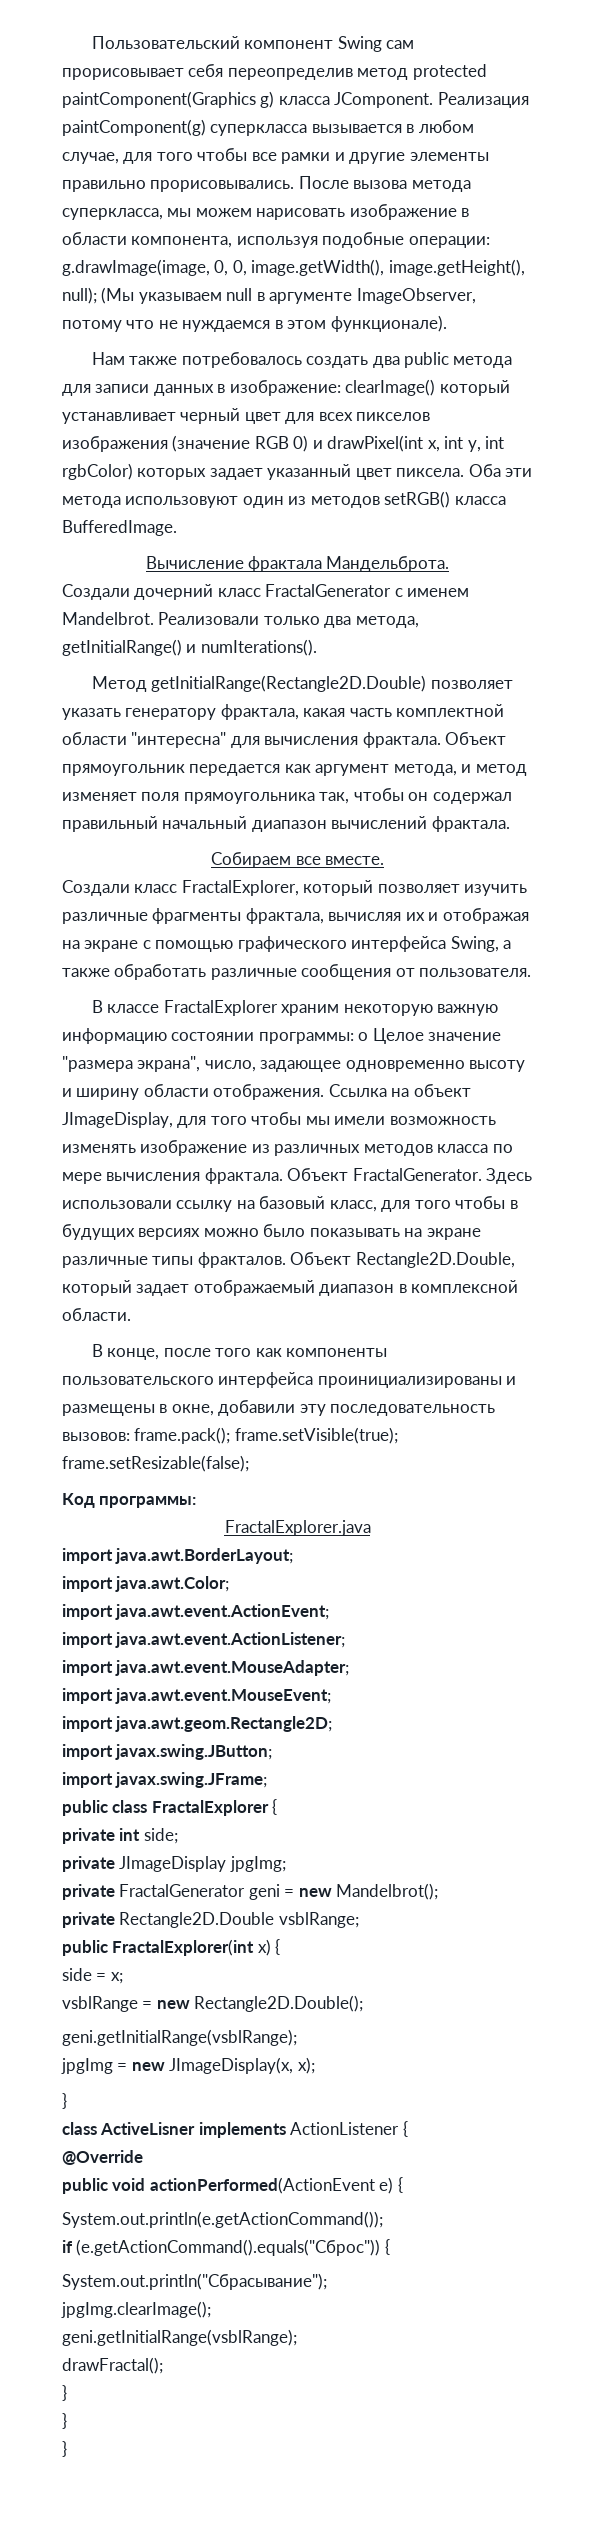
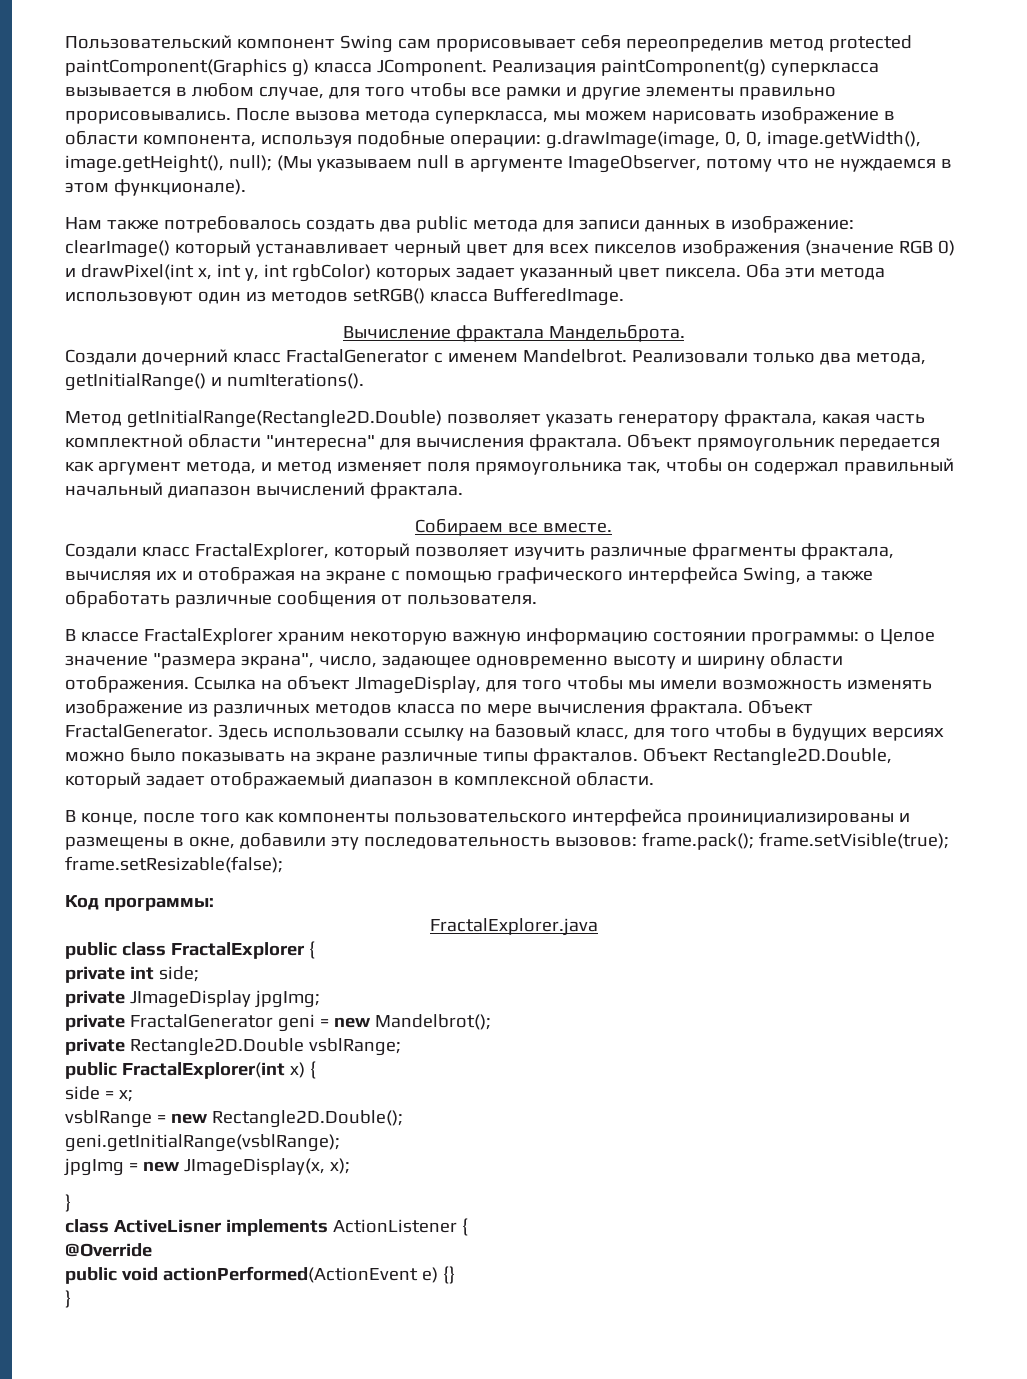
[62,1548,294,1564] [62,1576,230,1592] [62,1604,330,1620] [62,1632,346,1648] [62,1660,350,1676] [62,1688,332,1704] [62,1716,333,1732] [62,1744,273,1760] [62,1772,268,1788] // import java.awt.BorderLayout; // import java.awt.Color; // import java.awt.event.ActionEvent; // import java.awt.event.ActionListener; // import java.awt.event.MouseAdapter; // import java.awt.event.MouseEvent; // import java.awt.geom.Rectangle2D; // import javax.swing.JButton; // import javax.swing.JFrame; -> (598, 927) none
[397,2177,403,2193] [62,2211,383,2228] [62,2239,390,2256] [62,2273,327,2290] [61,2301,211,2318] [62,2329,297,2346] [62,2357,163,2374] [62,2385,67,2401] [62,2413,67,2429] [62,2441,67,2457] { // System.out.println(e.getActionCommand()); // if (e.getActionCommand().equals("Сброс")) { // System.out.println("Сбрасывание"); // jpgImg.clearImage(); // geni.getInitialRange(vsblRange); // drawFractal(); // } // } // } -> [442,1266,455,1284] [65,1290,71,1308] {} // }

